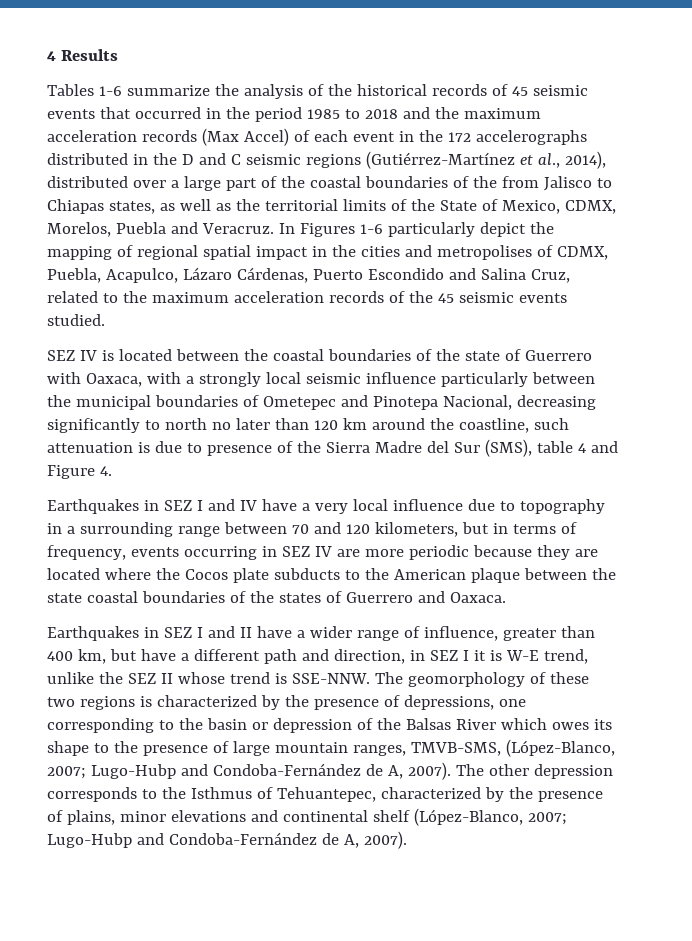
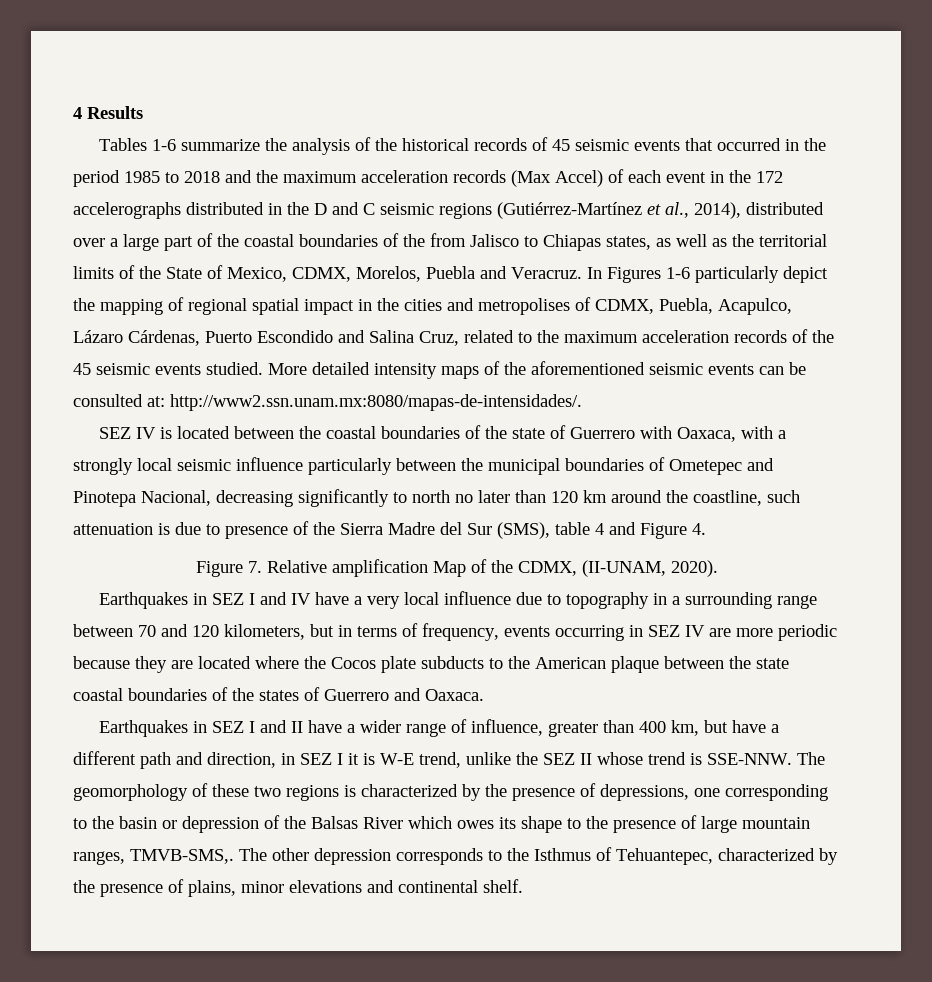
(105, 320) none -> [268,361,806,379] [73,394,582,411] More detailed intensity maps of the aforementioned seismic events can be consulted at: http://www2.ssn.unam.mx:8080/mapas-de-intensidades/.
(112, 471) none -> [195,559,718,577] // Figure 7. Relative amplification Map of the CDMX, (II-UNAM, 2020).
[410,739,615,757] [47,762,451,780] TMVB-SMS, (López-Blanco, 2007; Lugo-Hubp and Condoba-Fernández de A, 2007). -> [130,849,234,864] TMVB-SMS,.
[372,808,567,826] [47,831,407,849] shelf (López-Blanco, 2007; Lugo-Hubp and Condoba-Fernández de A, 2007). -> [483,879,523,893] shelf.

